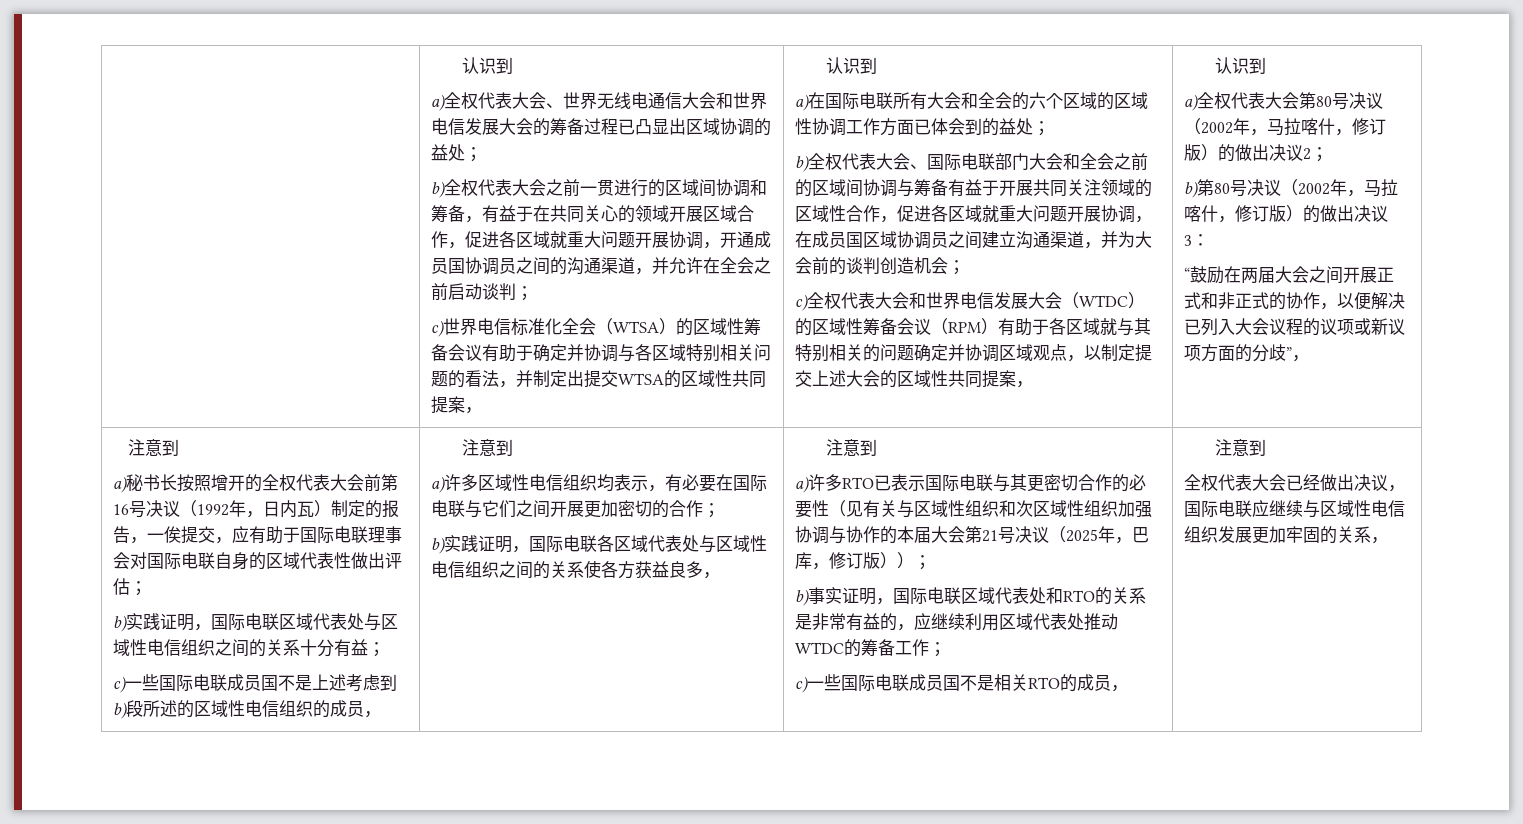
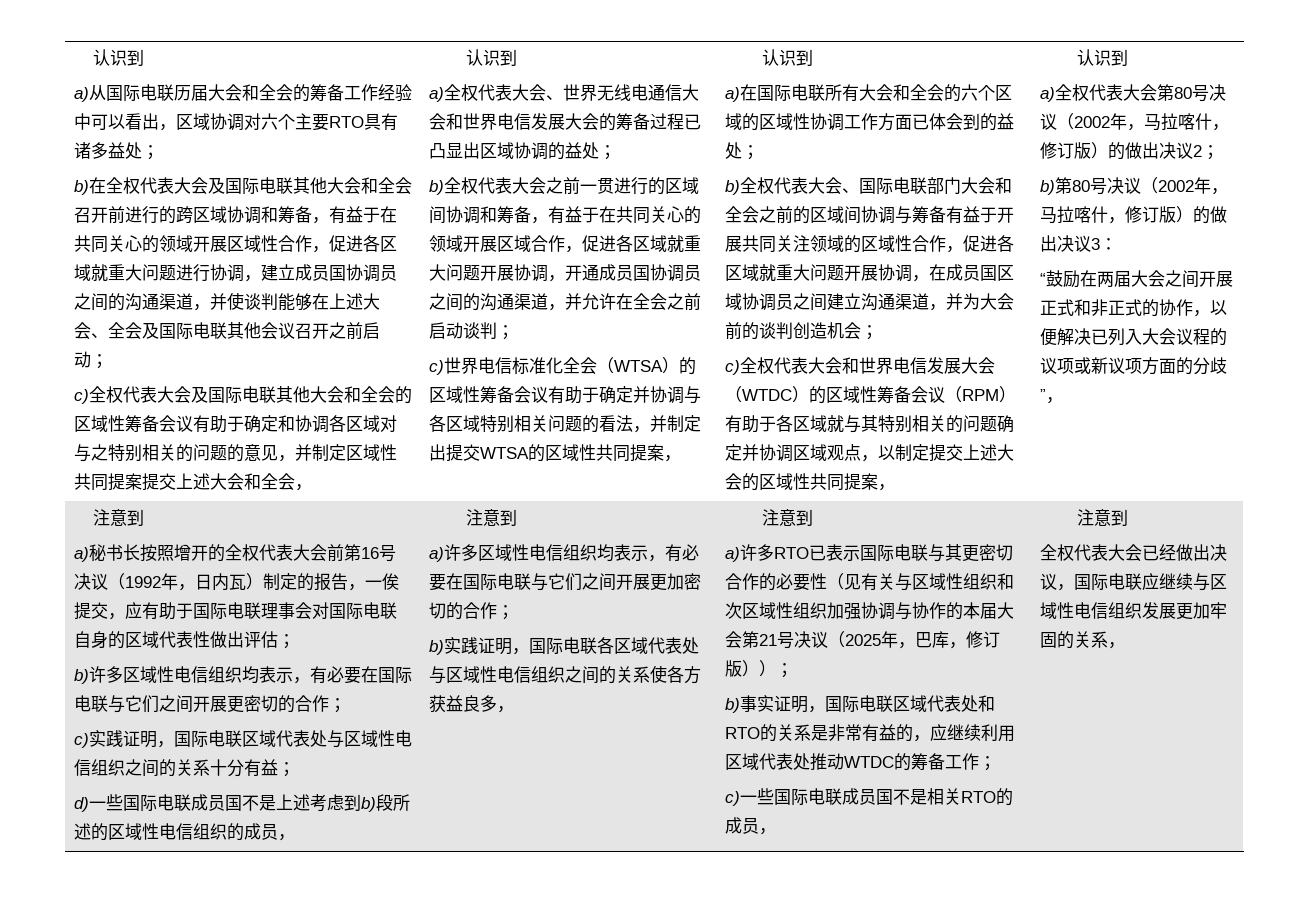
(462, 65) none -> [92,49,144,66] [73,84,412,102] [73,113,398,131] [73,142,159,160] [73,177,412,195] [73,206,397,224] [73,235,397,253] [73,264,397,282] [73,292,380,311] [73,322,380,340] [73,351,108,369] [73,386,412,404] [73,415,397,433] [73,444,397,462] [73,473,312,491] 认识到 // a)从国际电联历届大会和全会的筹备工作经验中可以看出，区域协调对六个主要RTO具有诸多益处； // b)在全权代表大会及国际电联其他大会和全会召开前进行的跨区域协调和筹备，有益于在共同关心的领域开展区域性合作，促进各区域就重大问题进行协调，建立成员国协调员之间的沟通渠道，并使谈判能够在上述大会、全会及国际电联其他会议召开之前启动； // c)全权代表大会及国际电联其他大会和全会的区域性筹备会议有助于确定和协调各区域对与之特别相关的问题的意见，并制定区域性共同提案提交上述大会和全会，
(127, 623) none -> [88,666,412,684] [73,695,346,713] [73,733,89,748] 许多区域性电信组织均表示，有必要在国际电联与它们之间开展更密切的合作； // c)
[112,676,126,693] c) -> [73,797,89,812] d)

